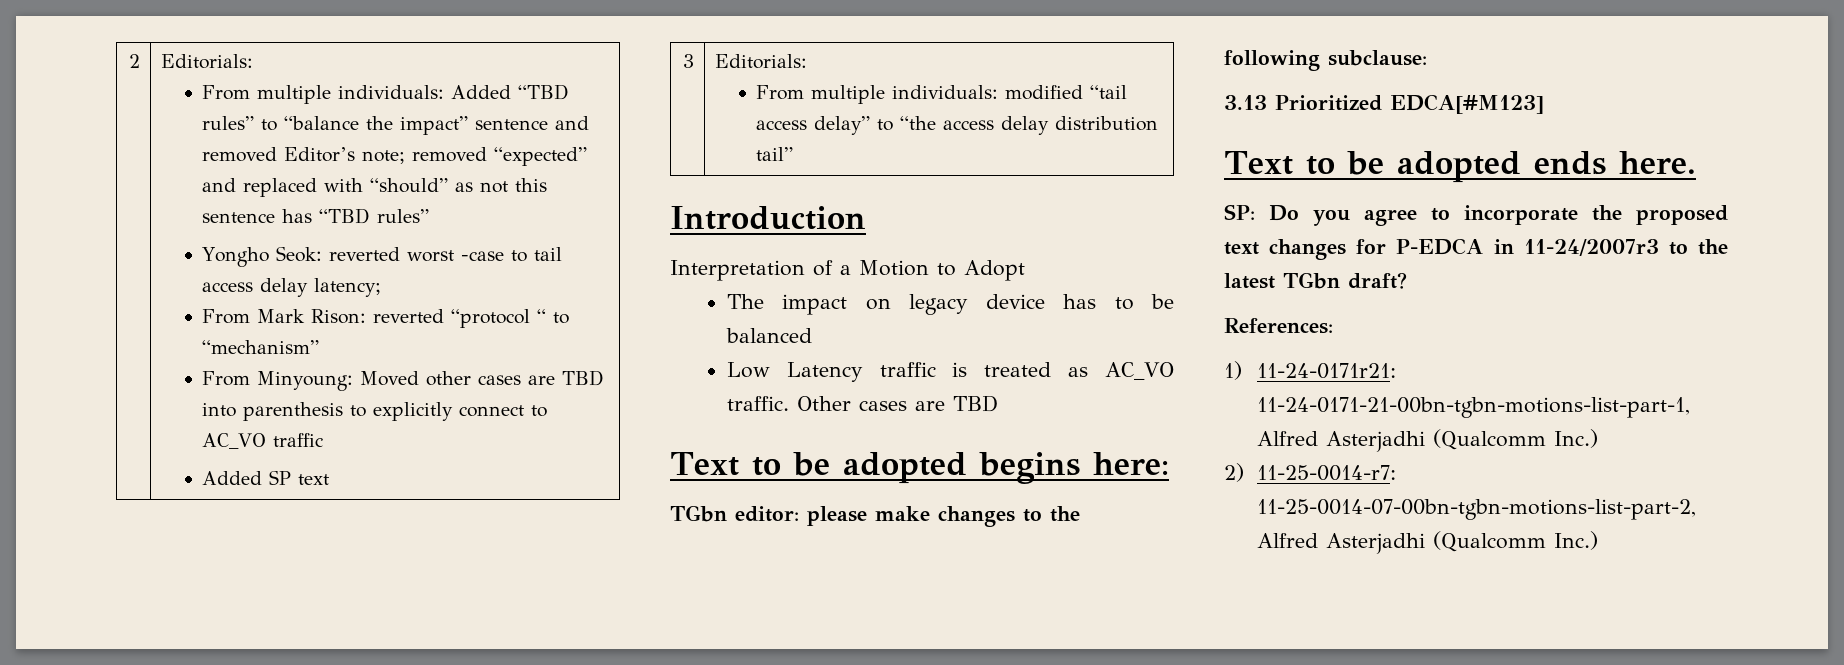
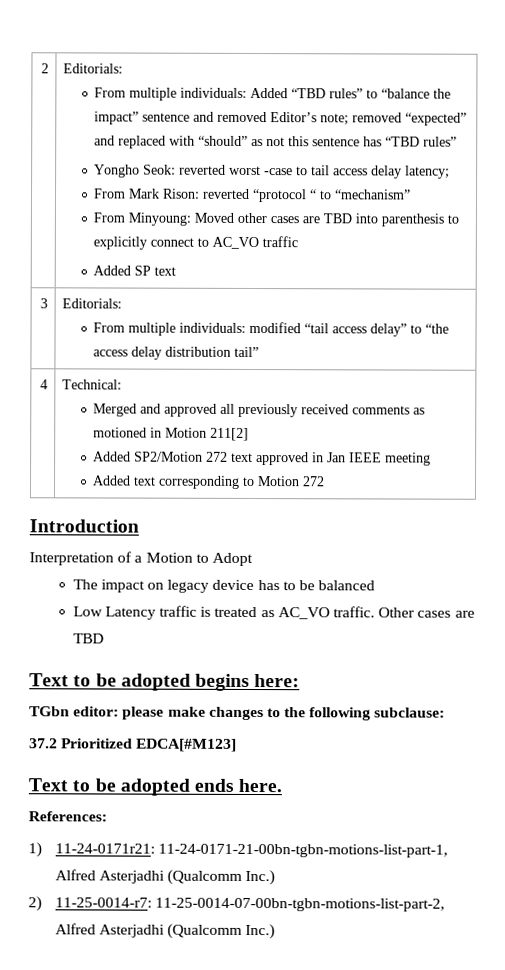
(794, 154) none -> [39,379,48,390] [62,379,123,390] [93,403,426,418] [93,427,250,441] [93,451,432,466] [92,475,326,489] // 4 | Technical: // Merged and approved all previously received comments as motioned in Motion 211[2] // Added SP2/Motion 272 text approved in Jan IEEE meeting // Added text corresponding to Motion 272
[1224,95,1267,110] 3.13 -> [29,738,58,749] 37.2
[1224,204,1728,226] [1224,238,1728,260] [1224,272,1407,289] // SP: Do you agree to incorporate the proposed text changes for P-EDCA in 11-24/2007r3 to the latest TGbn draft? -> (283, 785) none

